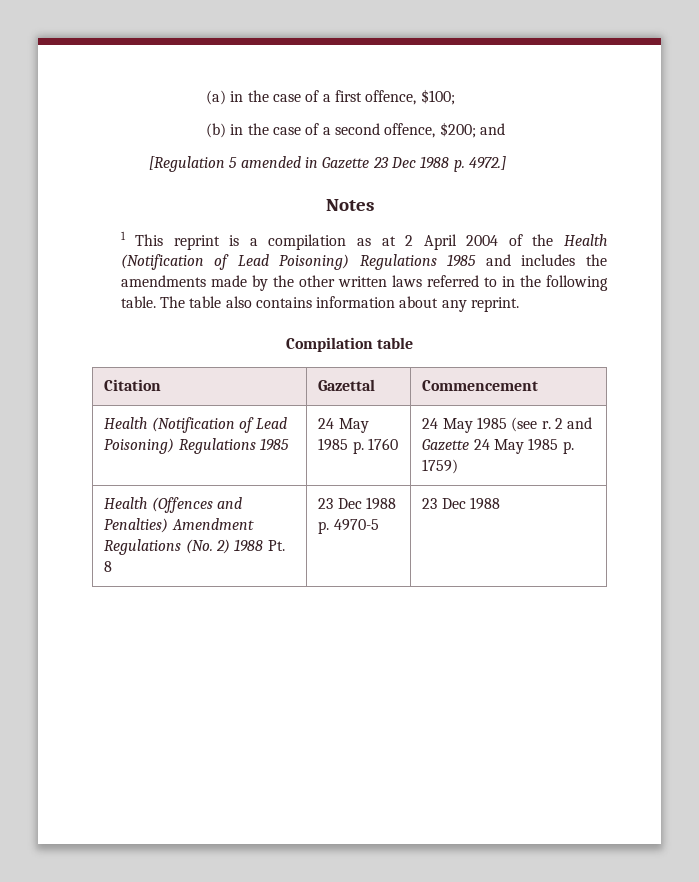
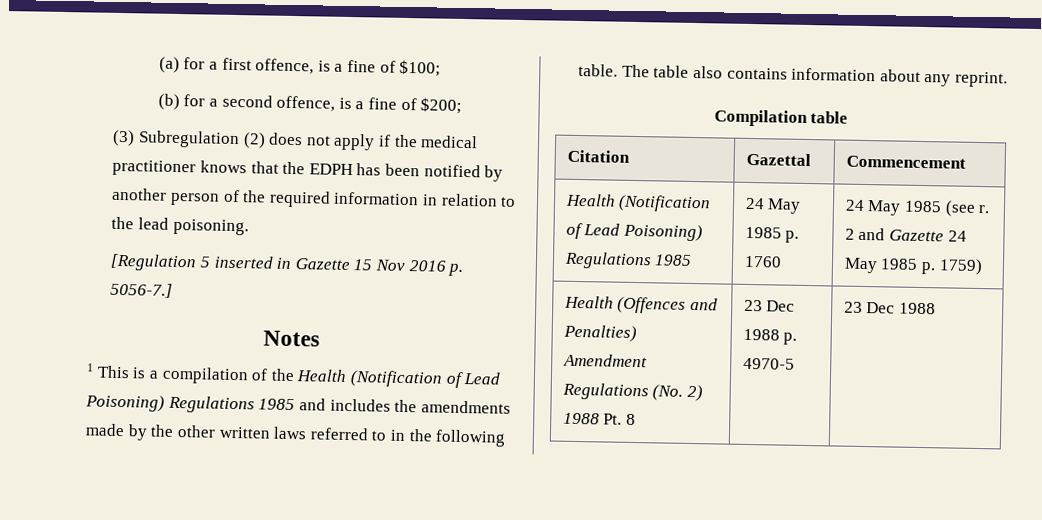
[230,89,455,105] [206,122,506,138] in the case of a first offence, $100; // (b) in the case of a second offence, $200; and -> [183,57,442,77] [157,93,463,114] [112,129,479,151] [112,159,504,182] [111,187,517,208] [111,216,249,236] for a first offence, is a fine of $100; // (b) for a second offence, is a fine of $200; // (3) Subregulation (2) does not apply if the medical practitioner knows that the EDPH has been notified by another person of the required information in relation to the lead poisoning.
[240,156,301,168] amended -> [213,255,274,269] inserted
[372,156,506,172] 23 Dec 1988 p. 4972.] -> [353,259,464,277] [110,282,174,298] 15 Nov 2016 p. 5056-7.]
[173,235,220,250] reprint -> (130, 372) none
[356,234,499,250] as at 2 April 2004 -> (249, 375) none

